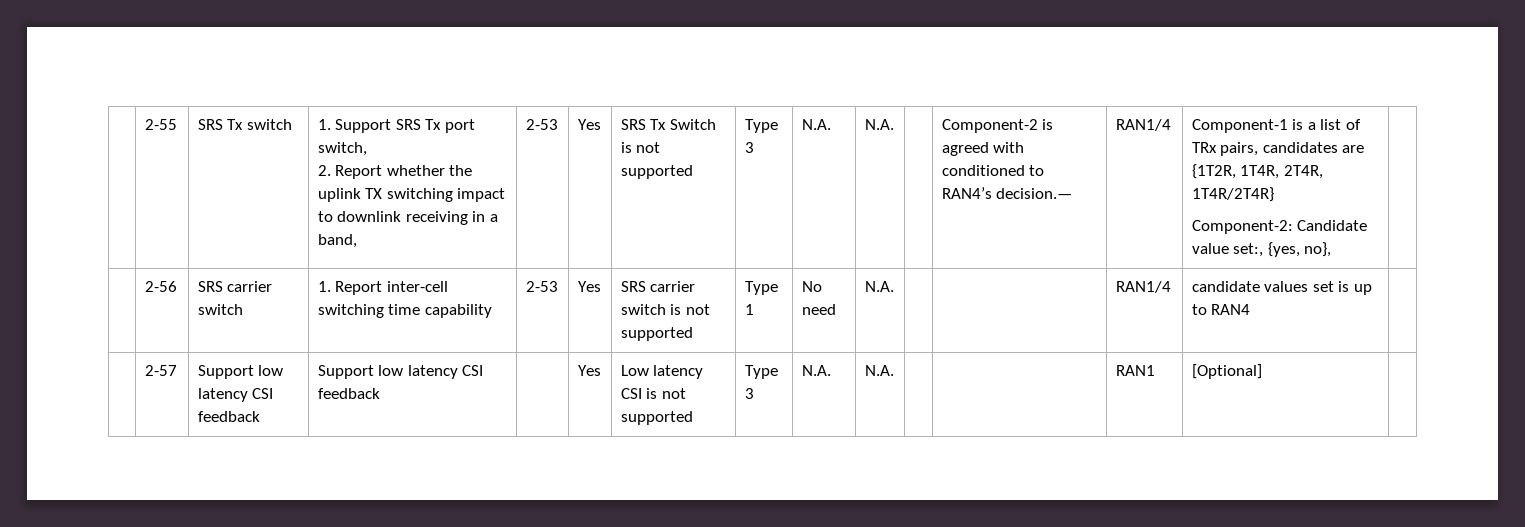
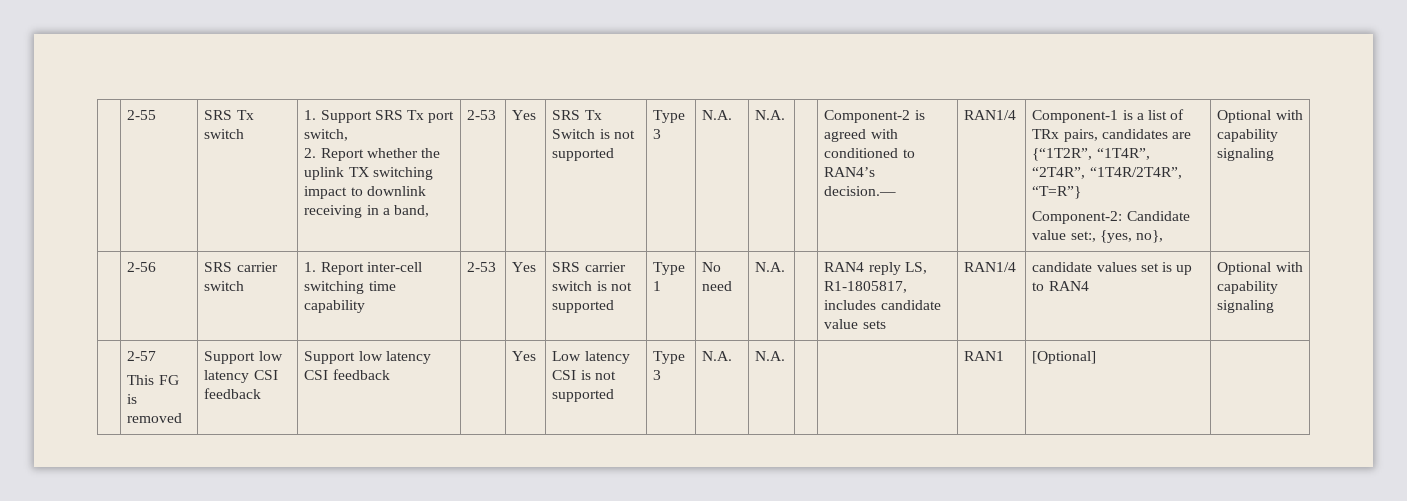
[1191,164,1323,179] [1191,187,1274,202] {1T2R, 1T4R, 2T4R, 1T4R/2T4R} -> [1032,148,1150,161] [1032,167,1182,179] [1032,186,1082,199] {“1T2R”, “1T4R”, “2T4R”, “1T4R/2T4R”, “T=R”}
(1332, 249) none -> [1217,110,1303,123] [1217,129,1279,142] [1217,148,1275,161] Optional with capability signaling
(894, 286) none -> [824,262,927,275] [824,281,908,293] [824,300,941,310] [824,319,886,329] RAN4 reply LS, R1-1805817, includes candidate value sets
[144,365,177,376] // | 2-57 -> [1217,262,1303,275] [1217,281,1279,294] [1217,300,1275,313] [127,351,157,361] [127,375,179,385] [127,394,138,404] [127,413,183,423] Optional with capability signaling // | 2-57 // This FG is removed

